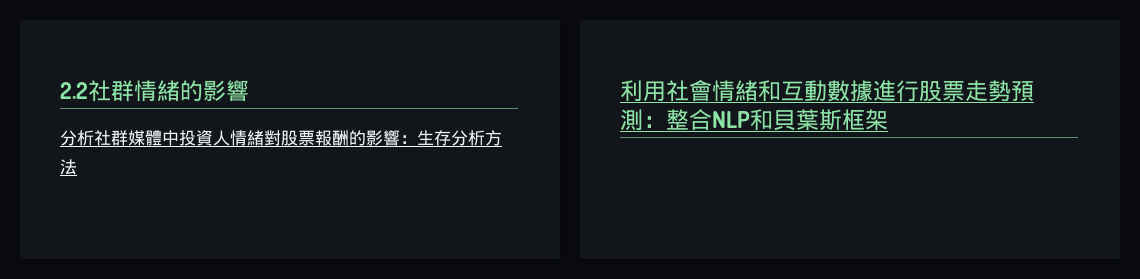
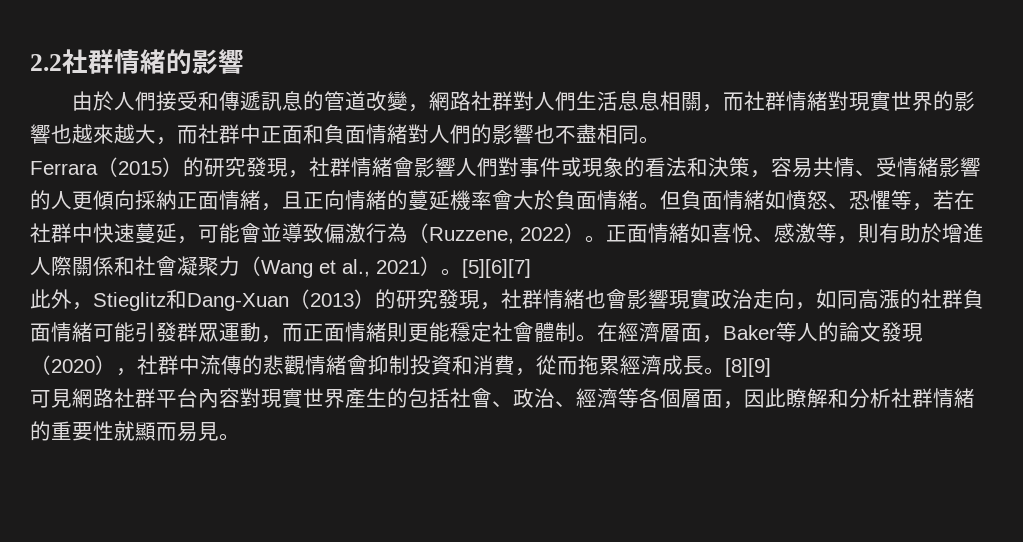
[60,130,502,146] [60,159,77,175] [620,80,1034,102] [620,109,888,131] 分析社群媒體中投資人情緒對股票報酬的影響：生存分析方法 // 利用社會情緒和互動數據進行股票走勢預測：整合NLP和貝葉斯框架 -> [71,91,975,112] [30,124,660,145] [30,157,981,178] [30,190,975,211] [30,223,984,244] [30,256,531,278] [30,289,984,311] [30,322,923,343] [30,355,771,377] [30,388,975,409] [30,421,240,442] 由於人們接受和傳遞訊息的管道改變，網路社群對人們生活息息相關，而社群情緒對現實世界的影響也越來越大，而社群中正面和負面情緒對人們的影響也不盡相同。 // Ferrara（2015）的研究發現，社群情緒會影響人們對事件或現象的看法和決策，容易共情、受情緒影響的人更傾向採納正面情緒，且正向情緒的蔓延機率會大於負面情緒。但負面情緒如憤怒、恐懼等，若在社群中快速蔓延，可能會並導致偏激行為（Ruzzene, 2022）。正面情緒如喜悅、感激等，則有助於增進人際關係和社會凝聚力（Wang et al., 2021）。[5][6][7] // 此外，Stieglitz和Dang-Xuan（2013）的研究發現，社群情緒也會影響現實政治走向，如同高漲的社群負面情緒可能引發群眾運動，而正面情緒則更能穩定社會體制。在經濟層面，Baker等人的論文發現（2020），社群中流傳的悲觀情緒會抑制投資和消費，從而拖累經濟成長。[8][9] // 可見網路社群平台內容對現實世界產生的包括社會、政治、經濟等各個層面，因此瞭解和分析社群情緒的重要性就顯而易見。

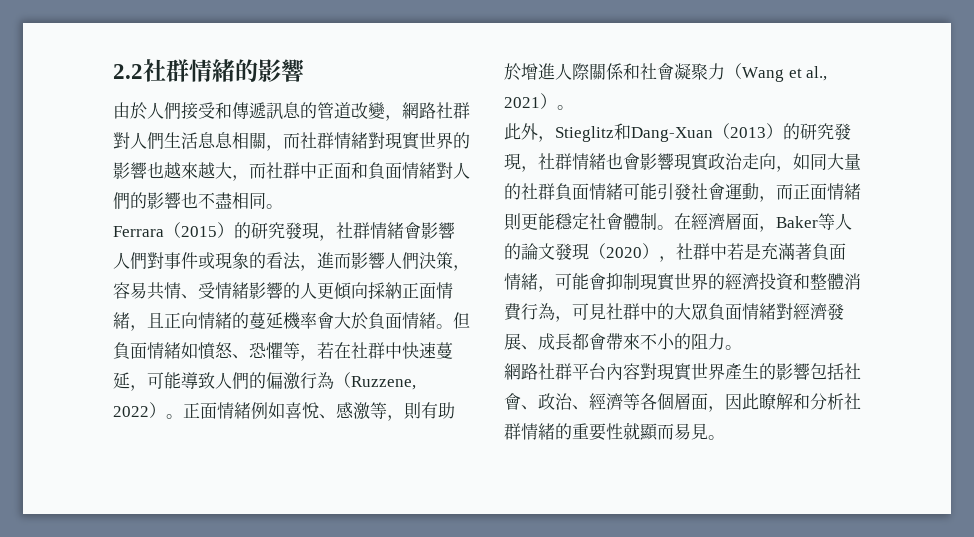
[687,157,708,177] 和 -> [300,252,419,271] ，進而影響人們
[240,223,324,243] 會並導致 -> [181,372,266,389] 導致人們的
(690, 233) none -> [251,402,268,419] 例
[462,259,531,278] [5][6][7] -> (574, 107) none
[858,289,900,309] 高漲 -> [827,153,861,170] 大量
[177,322,219,342] 群眾 -> [691,183,725,200] 社會
[200,355,771,377] [30,389,72,408] 流傳的悲觀情緒會抑制投資和消費，從而拖累經濟成長。[8][9] // 可見 -> [727,242,846,261] [504,272,861,292] [504,303,844,322] [504,333,742,350] 若是充滿著負面情緒，可能會抑制現實世界的經濟投資和整體消費行為，可見社群中的大眾負面情緒對經濟發展、成長都會帶來不小的阻力。 //
(408, 398) none -> [776,363,810,380] 影響

